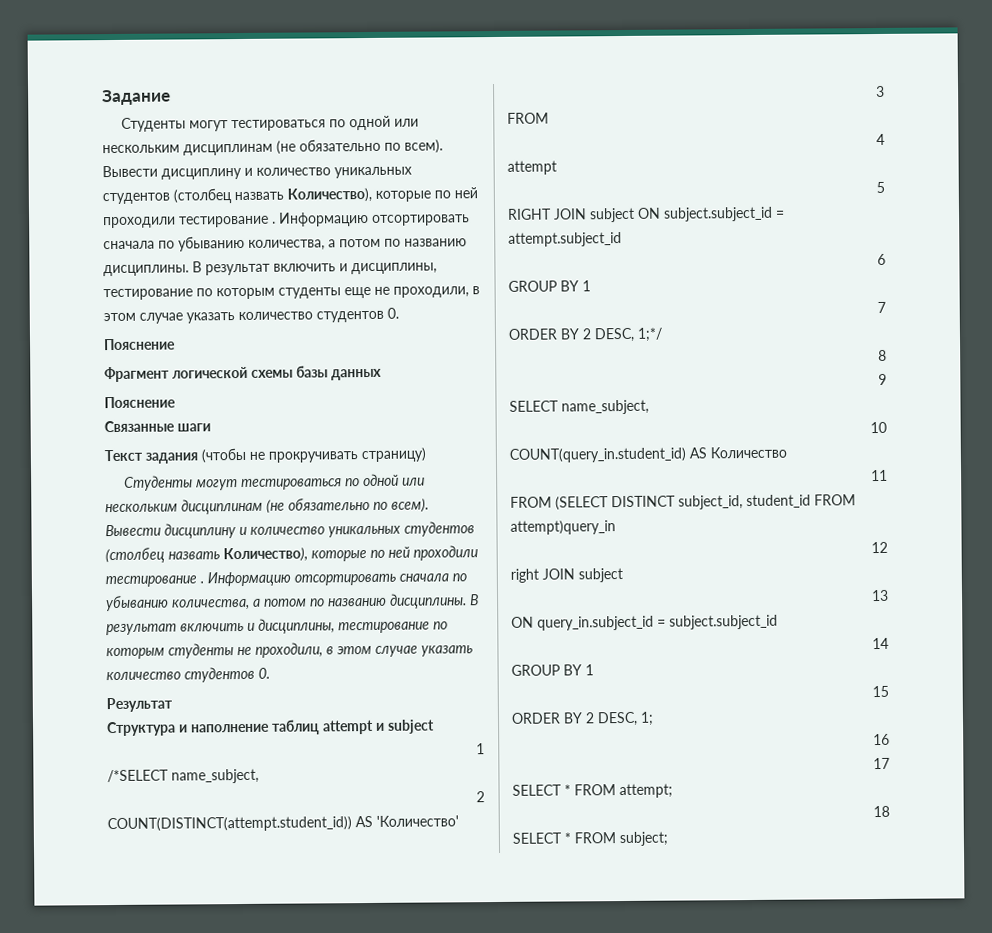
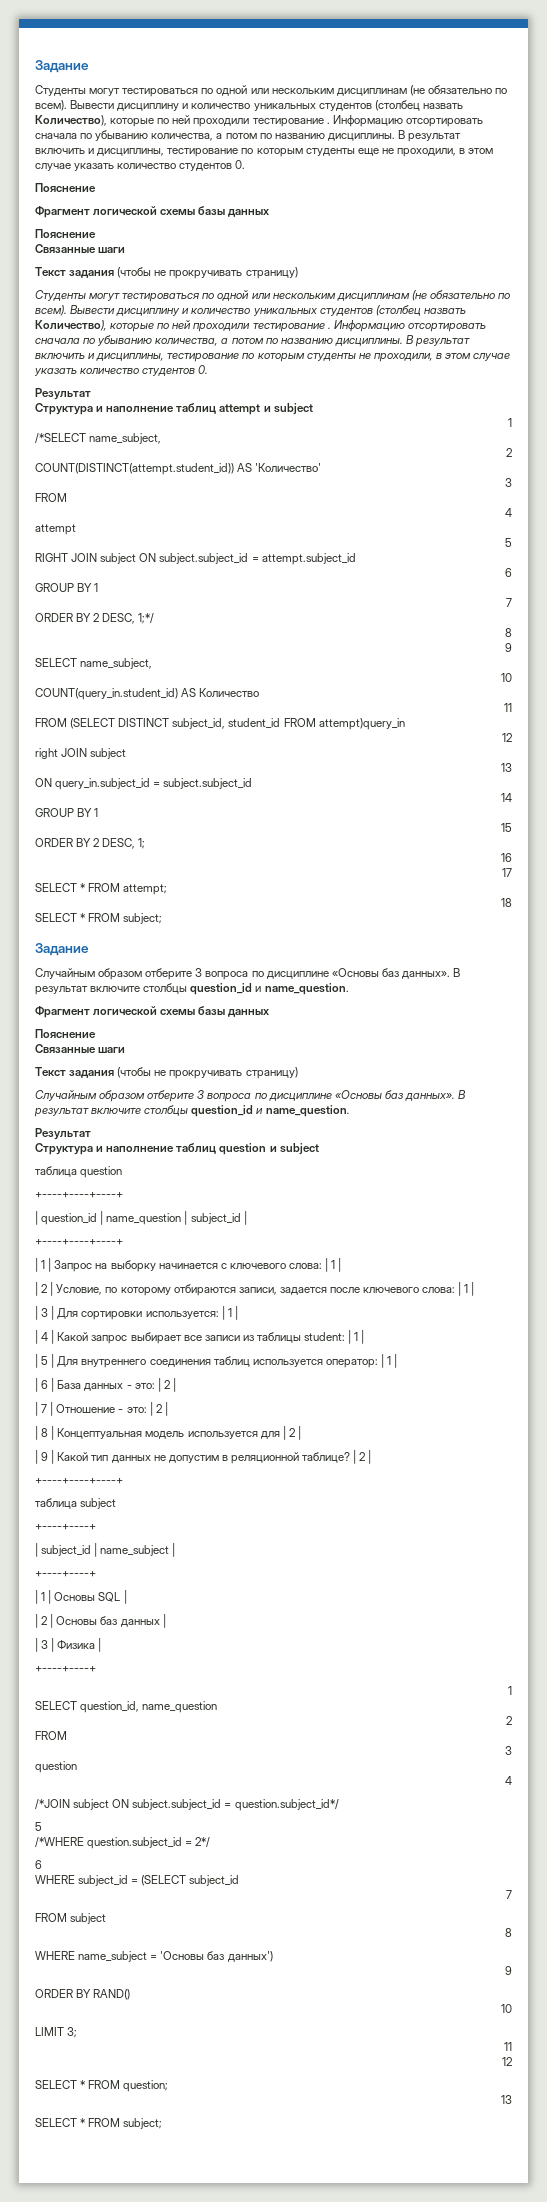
(668, 839) none -> [35,943,89,956] [35,968,461,980] [35,983,349,995] [35,1006,270,1018] [35,1029,96,1038] [35,1044,126,1053] [35,1067,298,1079] [35,1090,467,1102] [34,1105,350,1117] [35,1128,91,1140] [35,1143,319,1155] [35,1166,123,1178] [35,1192,123,1198] [35,1211,247,1225] [35,1239,123,1245] [35,1258,342,1272] [35,1282,475,1296] [35,1306,238,1320] [35,1330,365,1344] [35,1354,398,1368] [35,1378,176,1392] [35,1402,168,1416] [35,1426,301,1440] [35,1450,372,1464] [35,1478,123,1484] [35,1498,117,1509] [35,1524,96,1530] [35,1543,176,1557] [35,1571,96,1577] [35,1590,127,1604] [35,1614,166,1628] [35,1638,102,1652] [35,1666,96,1672] [508,1686,512,1695] [35,1701,218,1713] [506,1716,512,1725] [35,1731,67,1740] [505,1746,512,1755] [35,1761,77,1773] [505,1776,512,1785] [35,1799,339,1811] [35,1822,42,1831] [35,1837,211,1849] [35,1860,42,1869] [35,1875,240,1886] [506,1890,512,1899] [35,1913,107,1924] [505,1928,512,1937] [35,1951,273,1962] [505,1966,512,1975] [35,1989,131,2000] [501,2004,512,2013] [35,2027,78,2038] [504,2042,512,2051] [502,2057,512,2066] [35,2080,169,2092] [501,2095,512,2104] [35,2118,163,2129] // Задание // Случайным образом отберите 3 вопроса по дисциплине «Основы баз данных». В результат включите столбцы question_id и name_question. // Фрагмент логической схемы базы данных // Пояснение // Связанные шаги // Текст задания (чтобы не прокручивать страницу) // Случайным образом отберите 3 вопроса по дисциплине «Основы баз данных». В результат включите столбцы question_id и name_question. // Результат // Структура и наполнение таблиц question и subject // таблица question // +----+----+----+ // | question_id | name_question | subject_id | // +----+----+----+ // | 1 | Запрос на выборку начинается с ключевого слова: | 1 | // | 2 | Условие, по которому отбираются записи, задается после ключевого слова: | 1 | // | 3 | Для сортировки используется: | 1 | // | 4 | Какой запрос выбирает все записи из таблицы student: | 1 | // | 5 | Для внутреннего соединения таблиц используется оператор: | 1 | // | 6 | База данных - это: | 2 | // | 7 | Отношение - это: | 2 | // | 8 | Концептуальная модель используется для | 2 | // | 9 | Какой тип данных не допустим в реляционной таблице? | 2 | // +----+----+----+ // таблица subject // +----+----+ // | subject_id | name_subject | // +----+----+ // | 1 | Основы SQL | // | 2 | Основы баз данных | // | 3 | Физика | // +----+----+ // 1 // SELECT question_id, name_question // 2 // FROM // 3 // question // 4 // /*JOIN subject ON subject.subject_id = question.subject_id*/ // 5 // /*WHERE question.subject_id = 2*/ // 6 // WHERE subject_id = (SELECT subject_id // 7 // FROM subject // 8 // WHERE name_subject = 'Основы баз данных') // 9 // ORDER BY RAND() // 10 // LIMIT 3; // 11 // 12 // SELECT * FROM question; // 13 // SELECT * FROM subject;

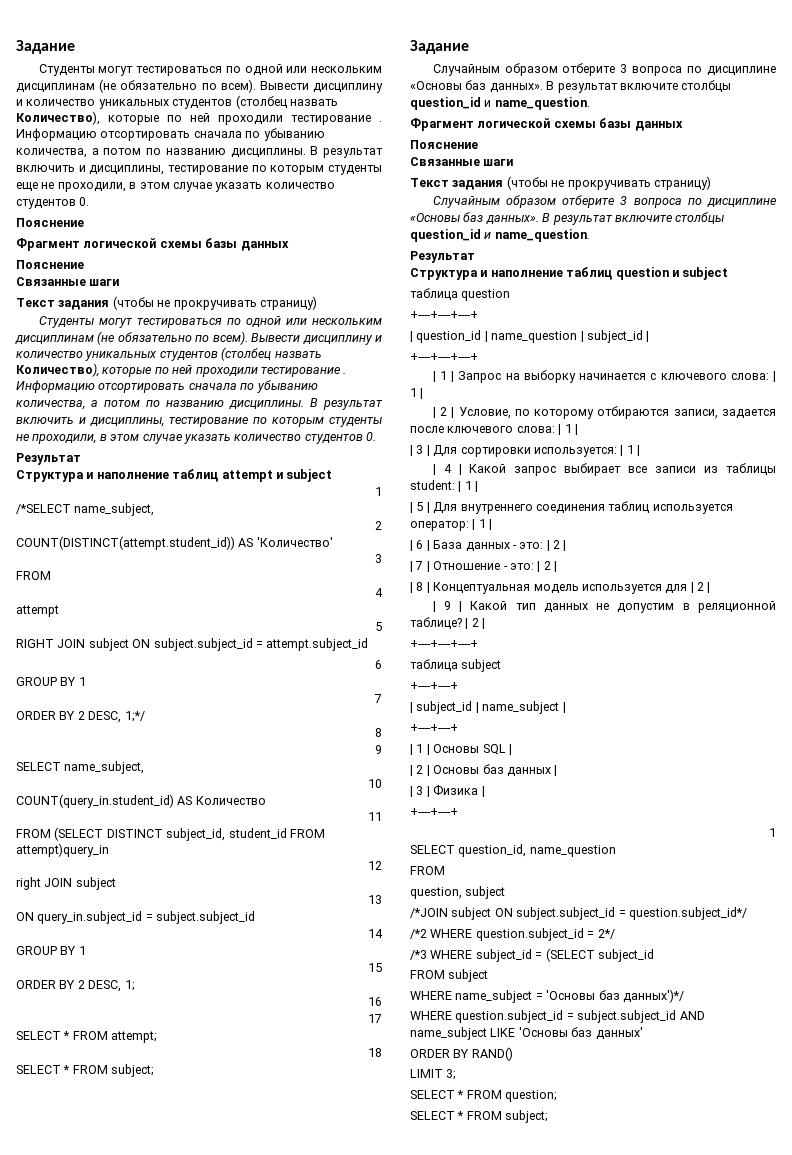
[506,1716,512,1725] [35,1731,67,1740] [505,1746,512,1755] [35,1761,77,1773] [505,1776,512,1785] // 2 // FROM // 3 // question // 4 -> [410,866,445,875] [410,886,506,899] // FROM // question, subject
[35,1822,42,1831] [35,1837,84,1848] 5 // /*WHERE -> [410,929,473,939] /*2 WHERE
[35,1860,42,1869] 6 // -> [410,950,427,960] /*3
[506,1890,512,1899] // 7 -> (654, 955) none
[505,1928,512,1937] // 8 -> (489, 975) none
[227,1951,273,1962] [505,1966,512,1975] данных') // 9 -> [622,989,684,1003] [410,1010,705,1023] [410,1027,643,1040] данных')*/ // WHERE question.subject_id = subject.subject_id AND name_subject LIKE 'Основы баз данных'
[501,2004,512,2013] // 10 -> (513, 1054) none
[504,2042,512,2051] [502,2057,512,2066] // 11 // 12 -> (457, 1074) none
[501,2095,512,2104] // 13 -> (558, 1096) none

